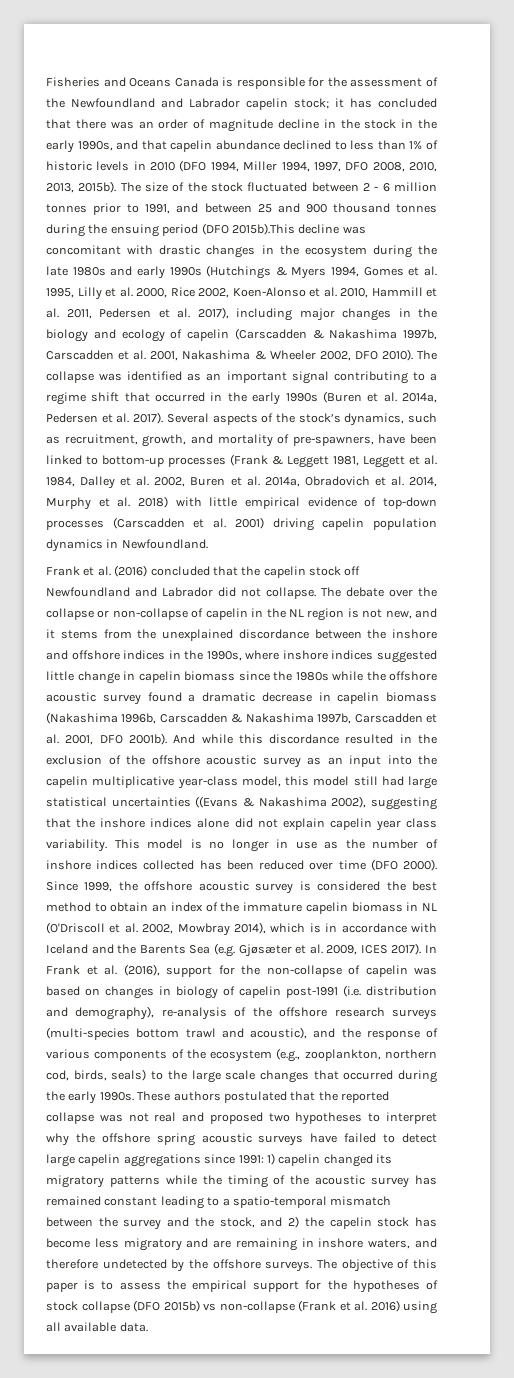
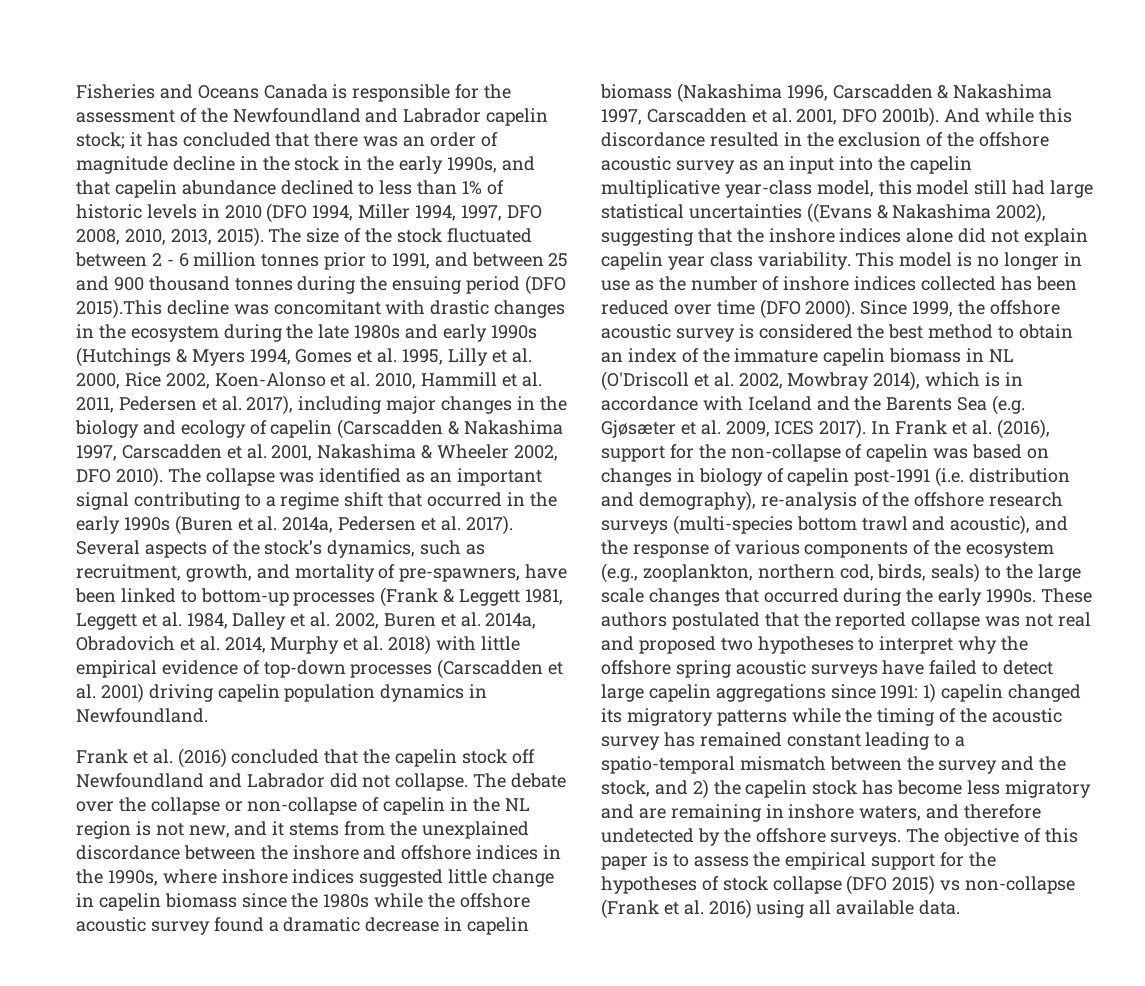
[78,181,117,193] 2015b). -> [216,227,264,247] 2015).
[231,223,295,235] 2015b).This -> [76,299,162,319] 2015).This
[403,329,437,340] 1997b, -> [76,445,117,461] 1997,
[121,713,157,724] 1996b, -> [786,85,828,101] 1996,
[317,713,352,724] 1997b, -> [601,109,642,125] 1997,
[163,1300,200,1312] 2015b) -> [892,875,936,895] 2015)

